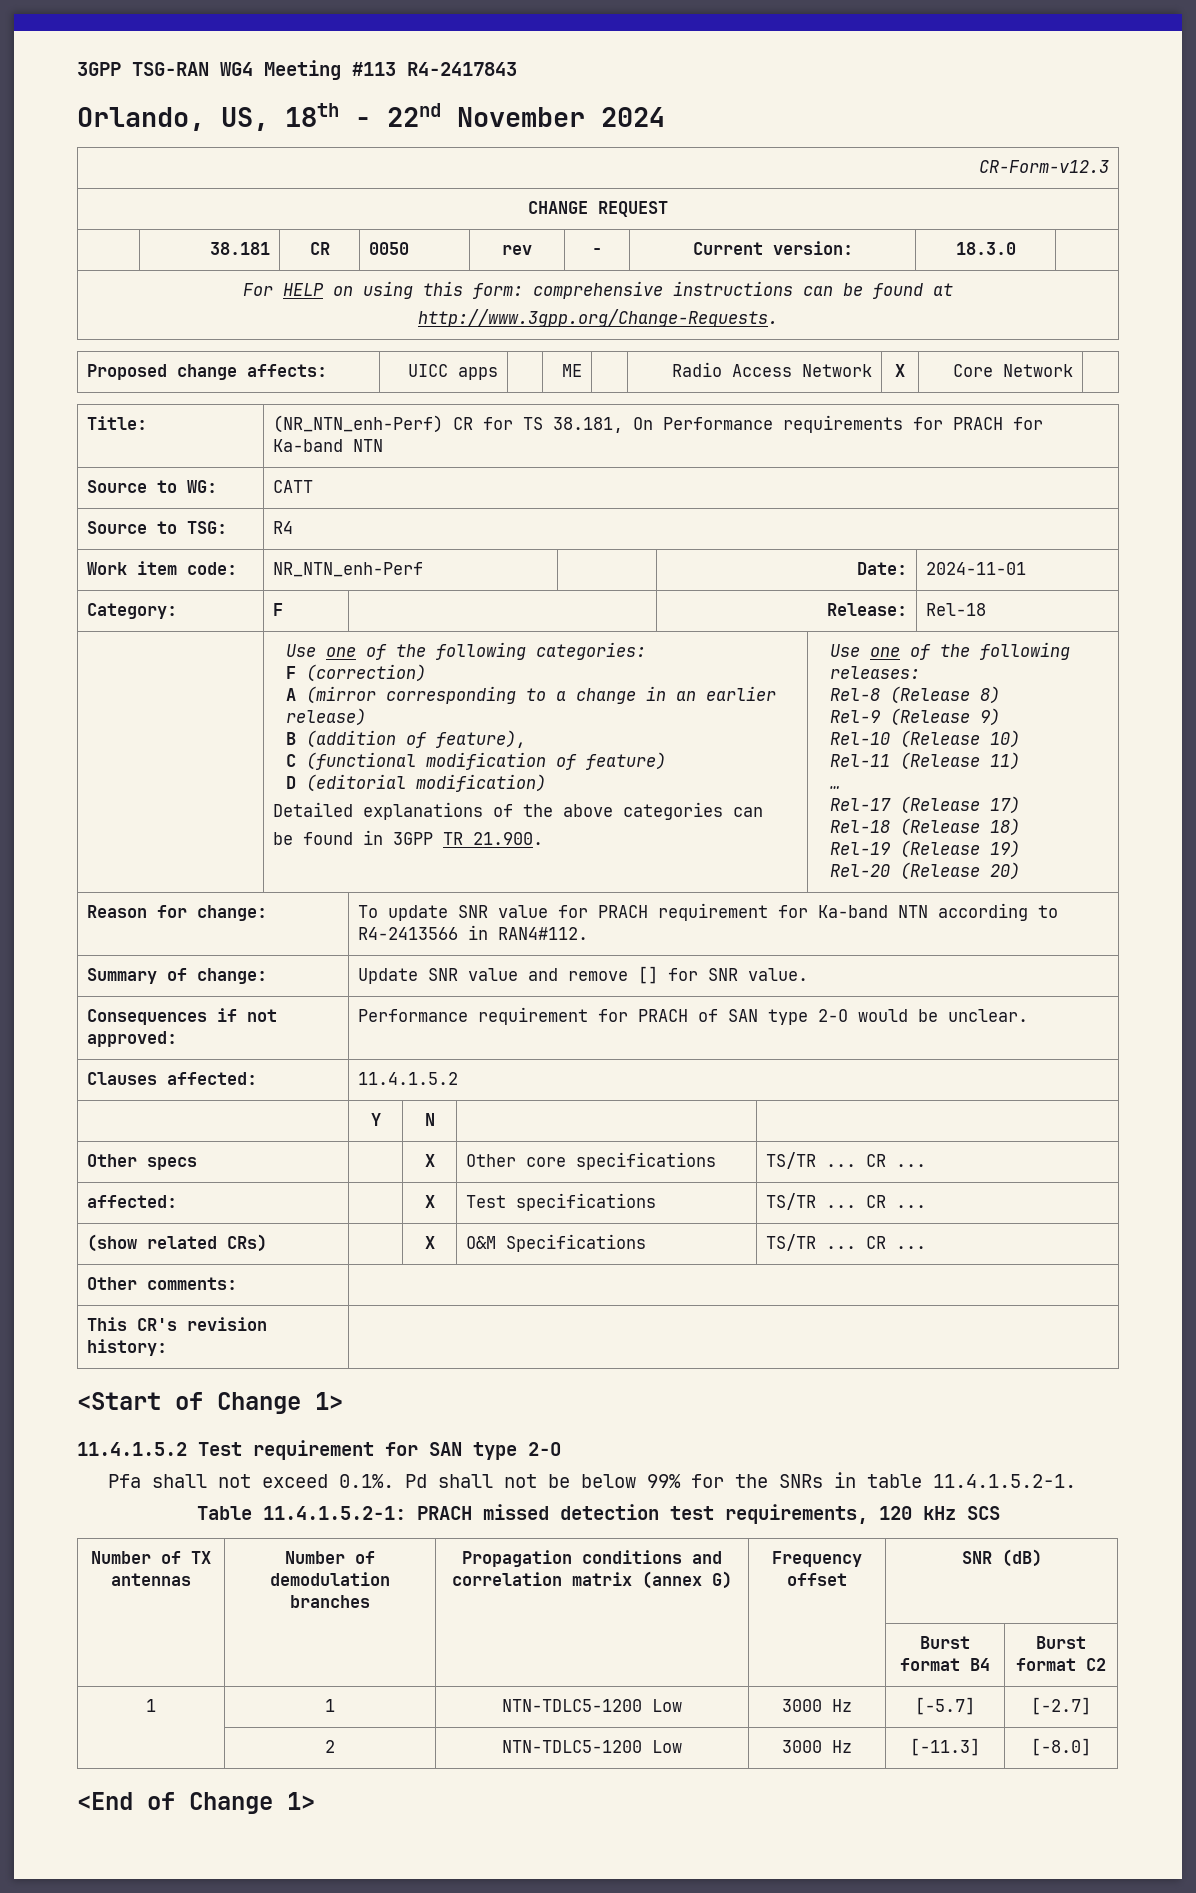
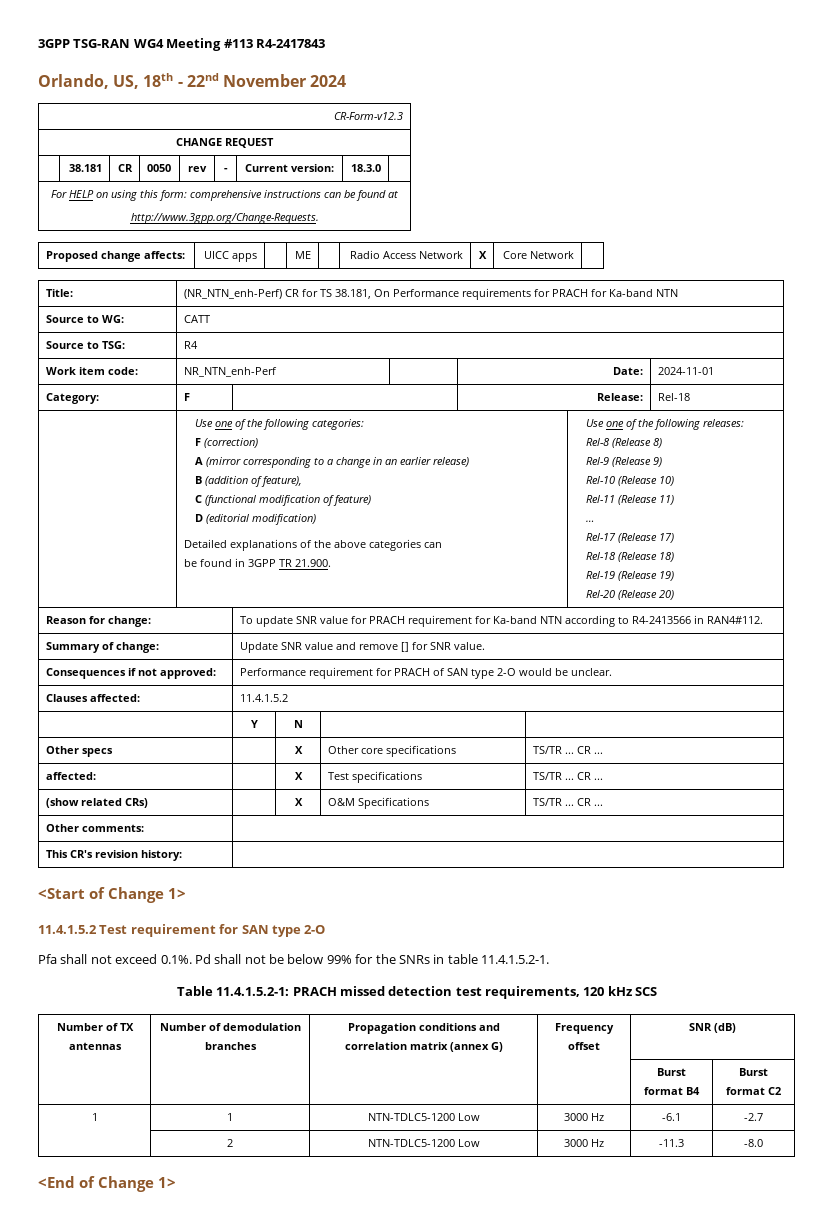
[915,1697,975,1715] [1031,1697,1091,1715] [-5.7] | [-2.7] -> [662,1113,681,1121] [744,1113,763,1121] -6.1 | -2.7
[910,1738,980,1756] [1031,1738,1091,1756] [-11.3] | [-8.0] -> [659,1139,684,1147] [744,1139,763,1147] -11.3 | -8.0

